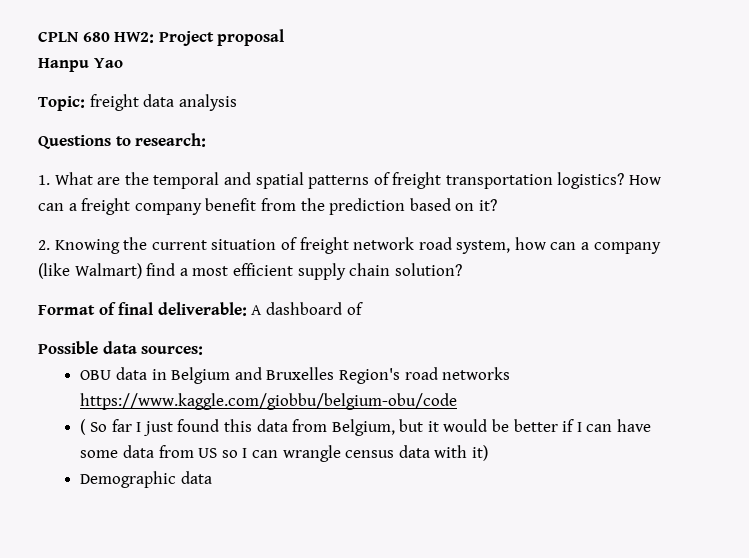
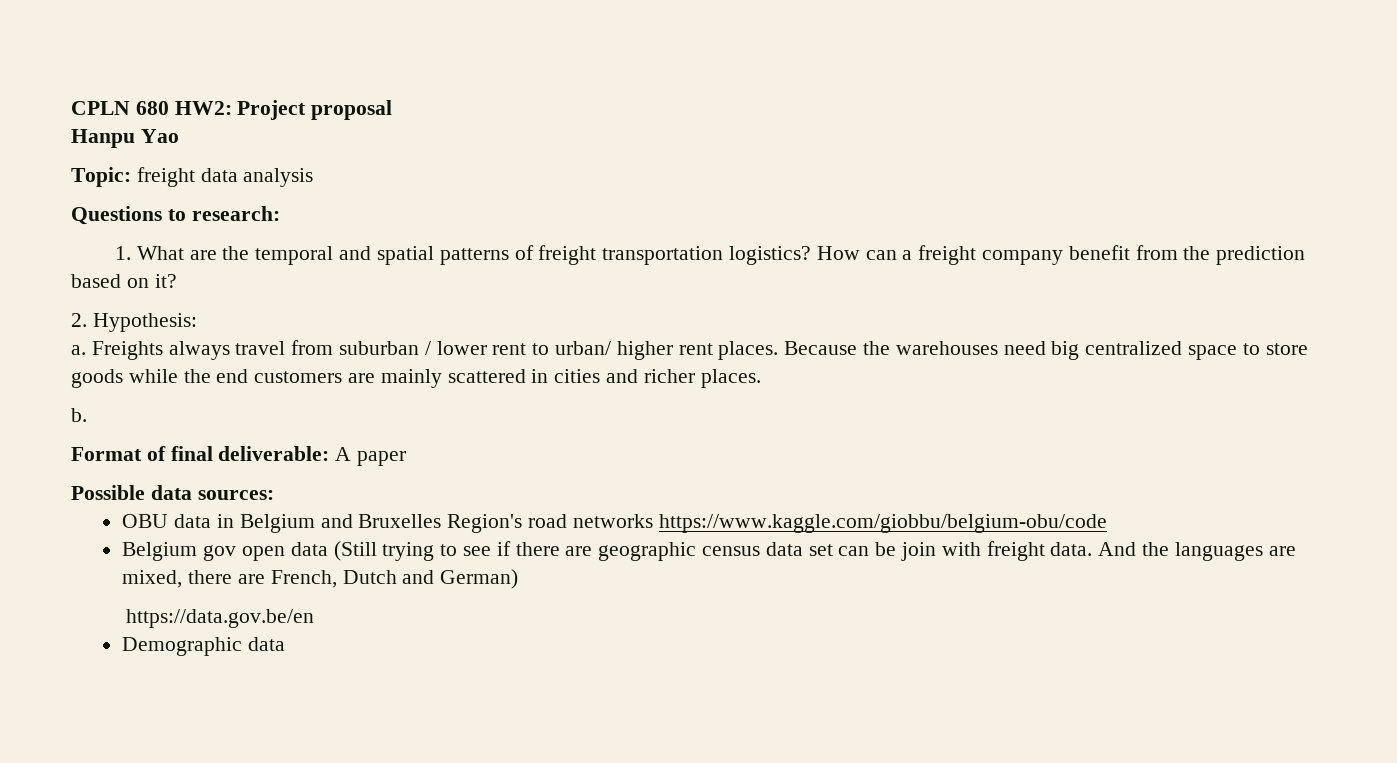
[54,237,661,254] [38,263,462,280] Knowing the current situation of freight network road system, how can a company (like Walmart) find a most efficient supply chain solution? -> [92,313,197,332] [71,340,1308,360] [71,369,761,388] [71,408,87,422] Hypothesis: // a. Freights always travel from suburban / lower rent to urban/ higher rent places. Because the warehouses need big centralized space to store goods while the end customers are mainly scattered in cities and richer places. // b.
[265,302,363,315] dashboard of -> [357,451,407,466] paper
[80,419,652,436] [80,445,488,462] ( So far I just found this data from Belgium, but it would be better if I can have some data from US so I can wrangle census data with it) -> [122,541,1296,561] [122,569,519,589] [126,609,315,628] Belgium gov open data (Still trying to see if there are geographic census data set can be join with freight data. And the languages are mixed, there are French, Dutch and German) // https://data.gov.be/en

